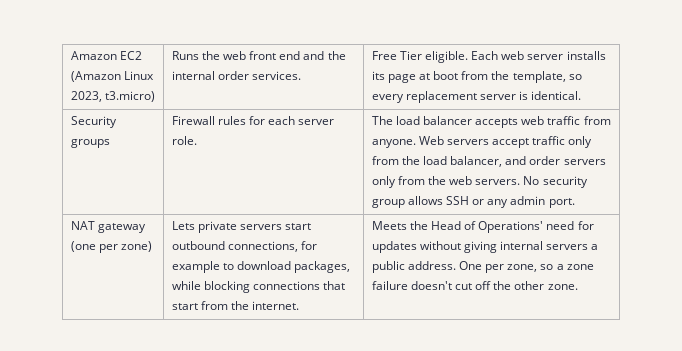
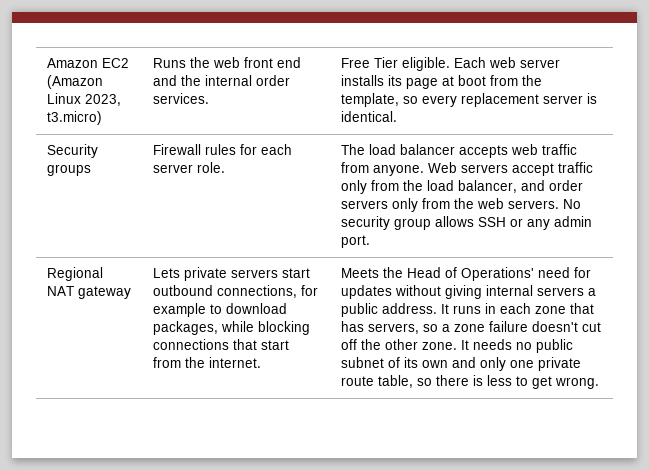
(575, 203) none -> [46,267,103,281] Regional
[70,241,153,253] (one per zone) -> (131, 292) none
[459,261,538,273] One per zone, -> [440,303,594,314] [340,321,419,334] It runs in each zone that has servers,
(578, 287) none -> [460,339,573,353] [340,357,581,371] [340,375,599,389] It needs no public subnet of its own and only one private route table, so there is less to get wrong.

